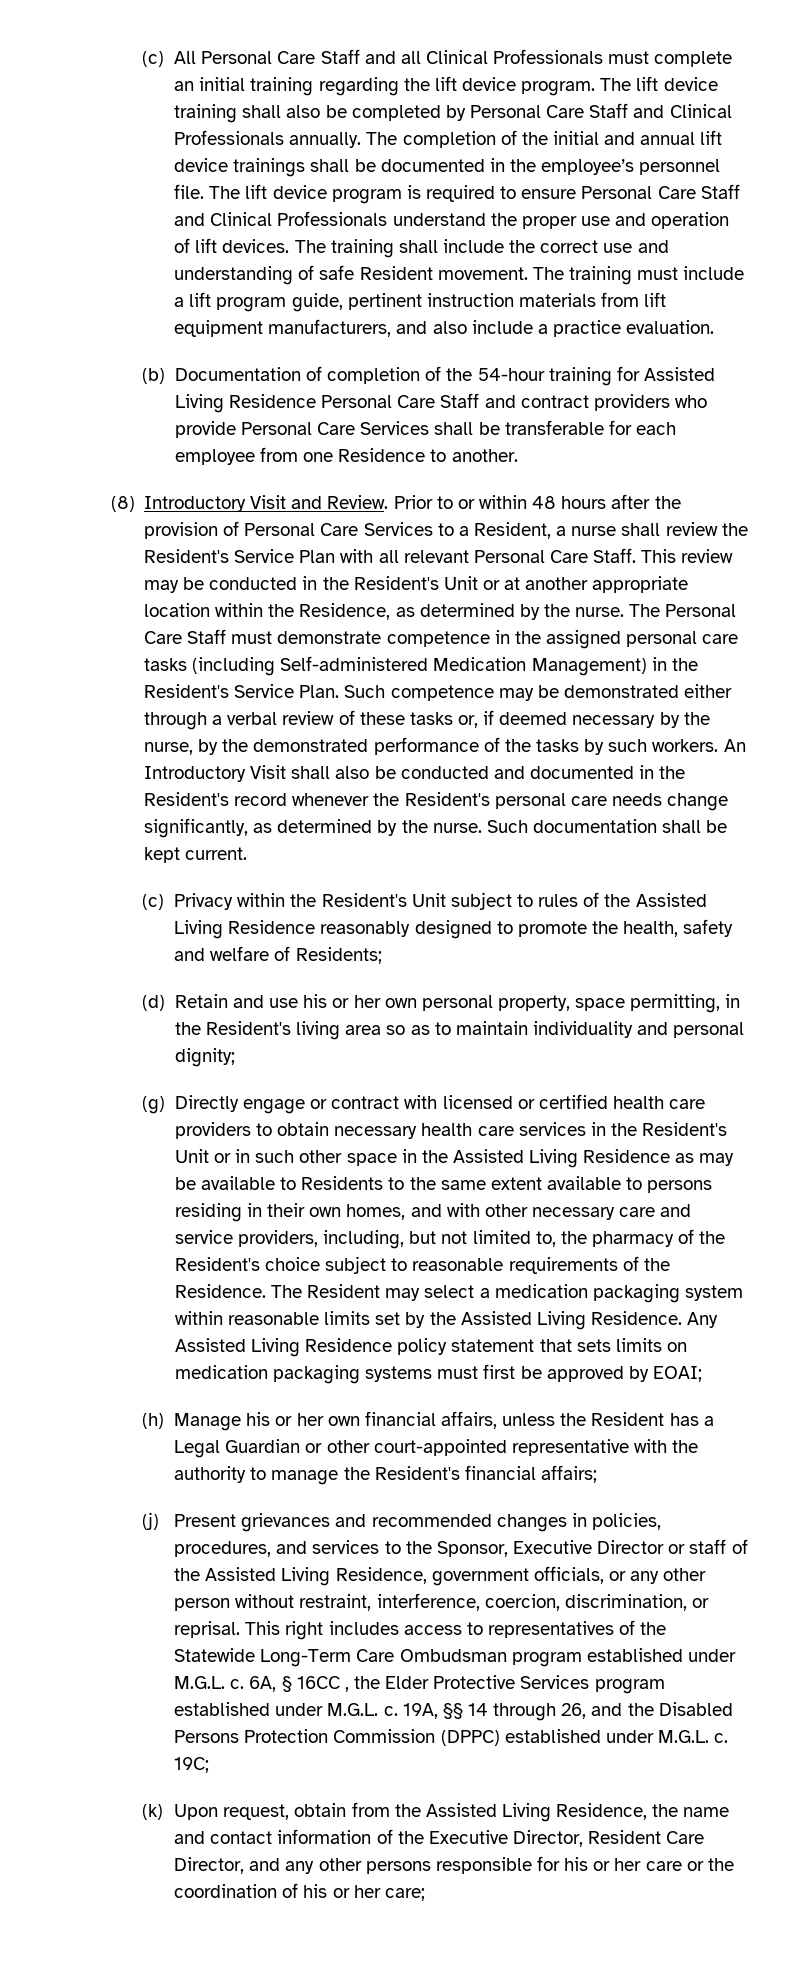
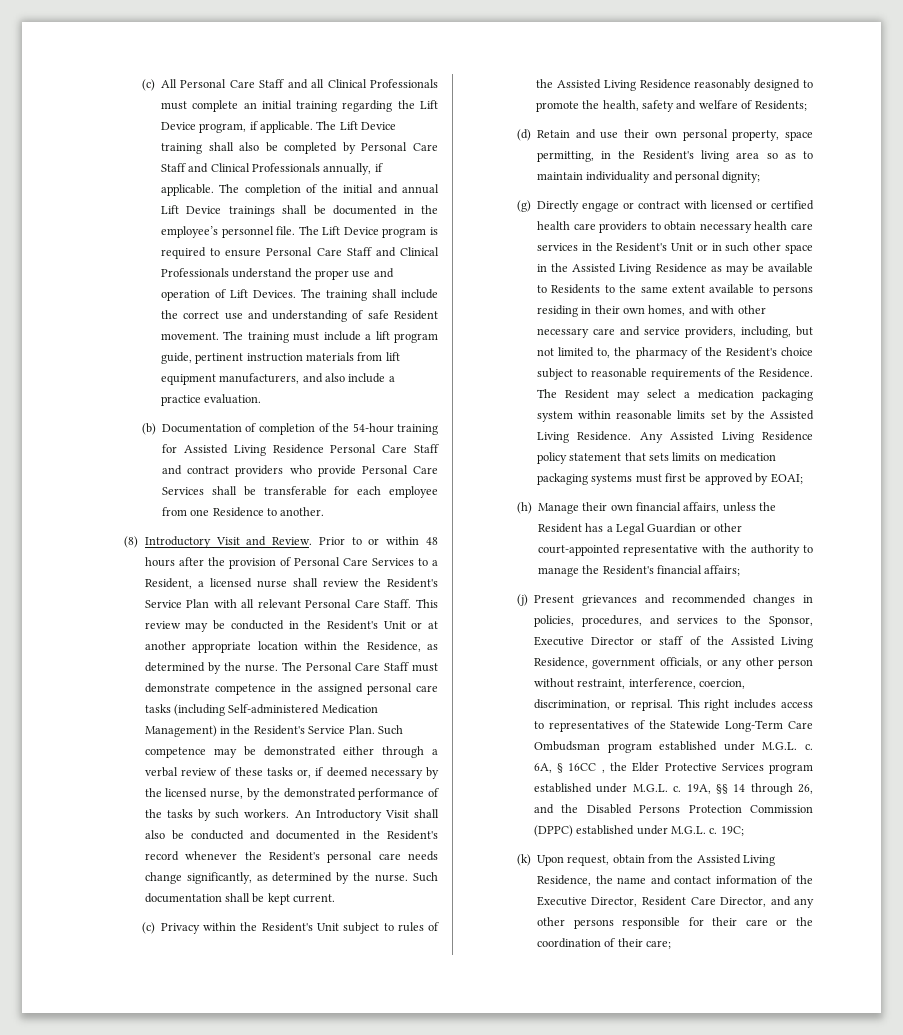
[434,76,718,96] lift device program. The lift device -> [420,100,438,109] [160,121,397,133] Lift Device program, if applicable. The Lift Device
[289,132,362,148] annually. -> [323,163,383,175] [160,184,214,196] annually, if applicable.
[700,130,723,145] [174,158,229,172] lift device -> [160,205,222,214] Lift Device
[245,184,327,199] lift device -> [322,226,379,235] Lift Device
[195,238,290,253] lift devices. -> [229,289,296,298] Lift Devices.
(567, 531) none -> [209,578,252,588] licensed
(710, 718) none -> [165,788,208,798] licensed
[303,994,381,1008] his or her -> [624,129,650,138] their
[246,1412,324,1426] his or her -> [582,502,608,511] their
[564,1857,642,1871] his or her -> [712,917,738,926] their
[303,1884,381,1898] his or her -> [617,938,643,947] their

